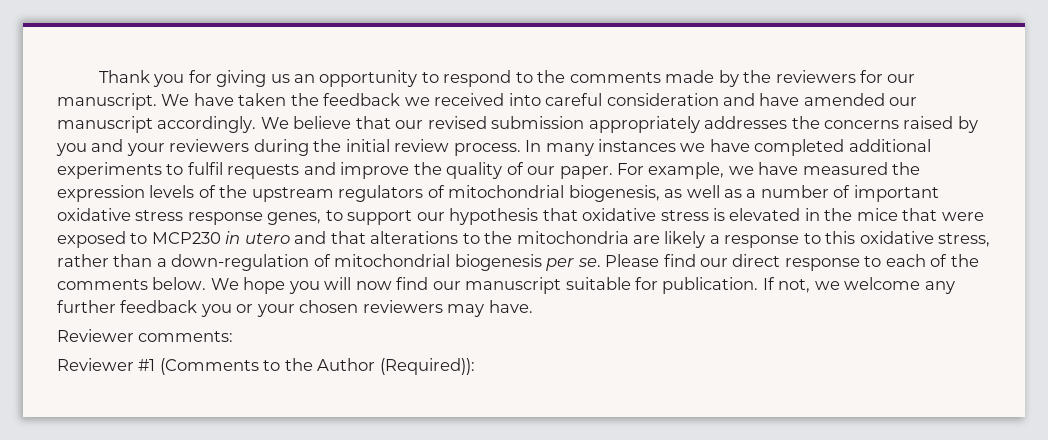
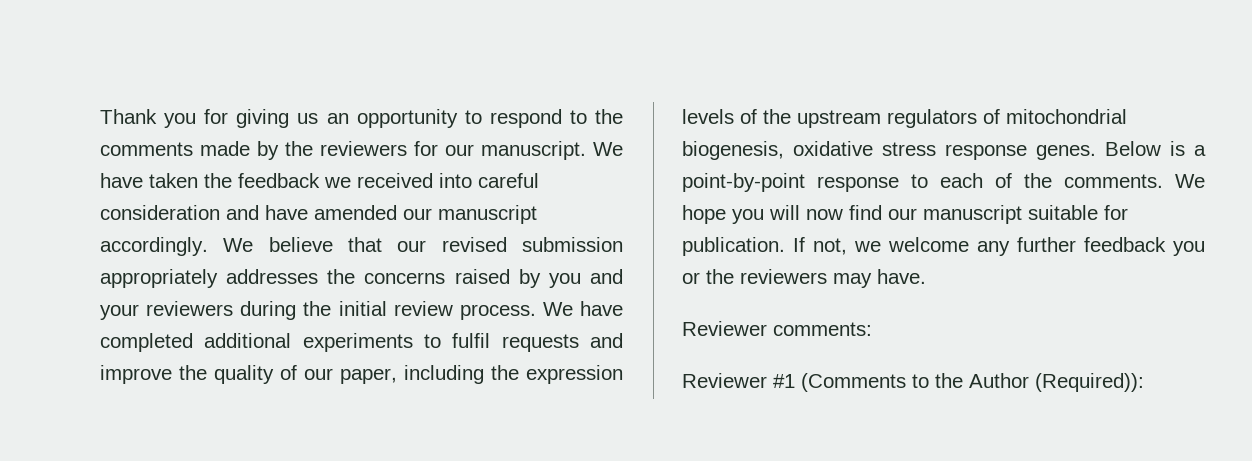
[525,139,706,156] In many instances we -> [542,302,573,316] We
[559,162,888,179] paper. For example, we have measured -> [340,365,484,384] paper, including
[664,185,939,202] [57,208,984,225] [57,231,991,248] [57,254,781,271] as well as a number of important oxidative stress response genes, to support our hypothesis that oxidative stress is elevated in the mice that were exposed to MCP230 in utero and that alterations to the mitochondria are likely a response to this oxidative stress, rather than a down-regulation of mitochondrial biogenesis per se. Please find our direct -> [793,141,1206,160] [682,173,805,192] oxidative stress response genes. Below is a point-by-point
[57,277,207,290] comments below. -> [1064,174,1163,188] comments.
[256,300,359,317] your chosen -> [706,269,734,284] the

